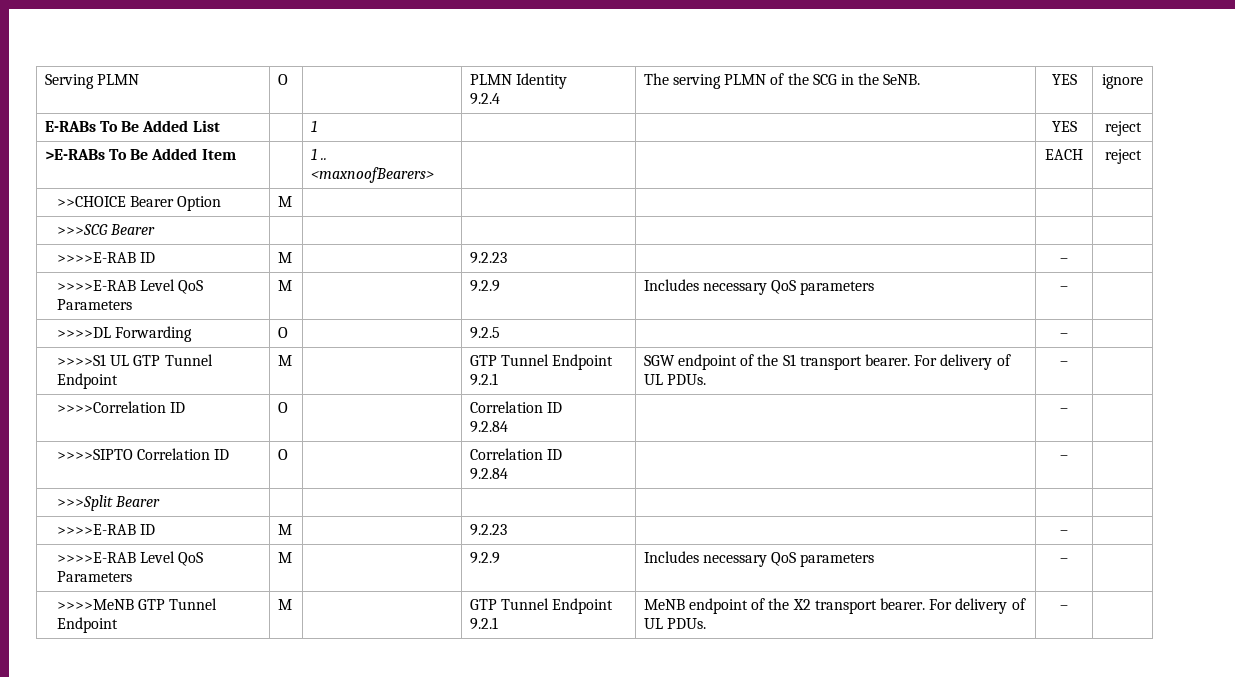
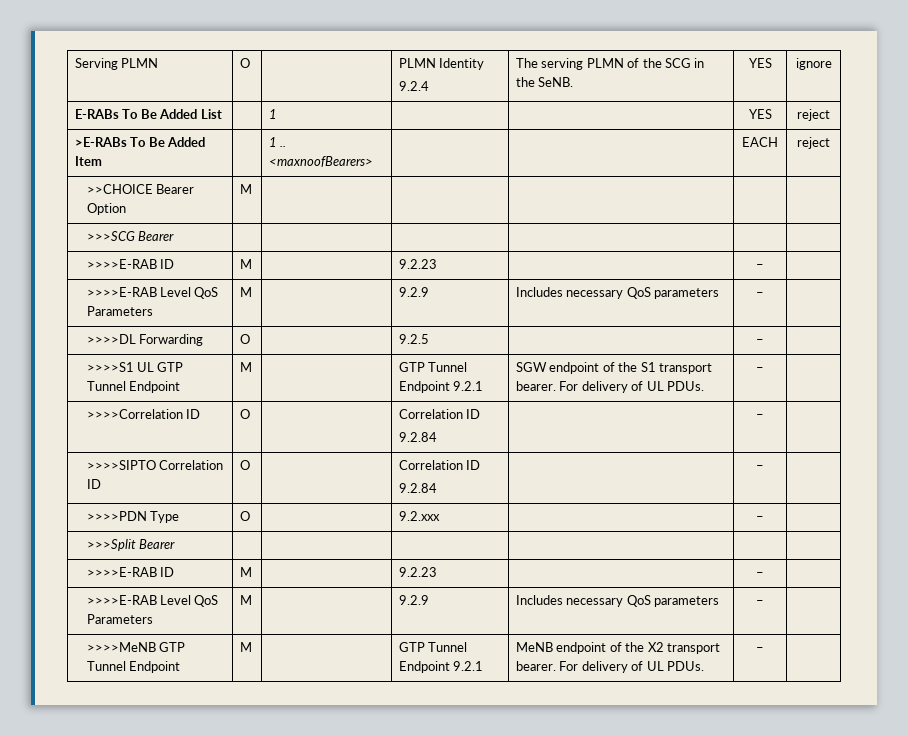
(1068, 457) none -> [86,511,179,523] [240,511,251,521] [399,511,441,521] [756,516,764,521] // >>>>PDN Type | O | | 9.2.xxx | | – |

